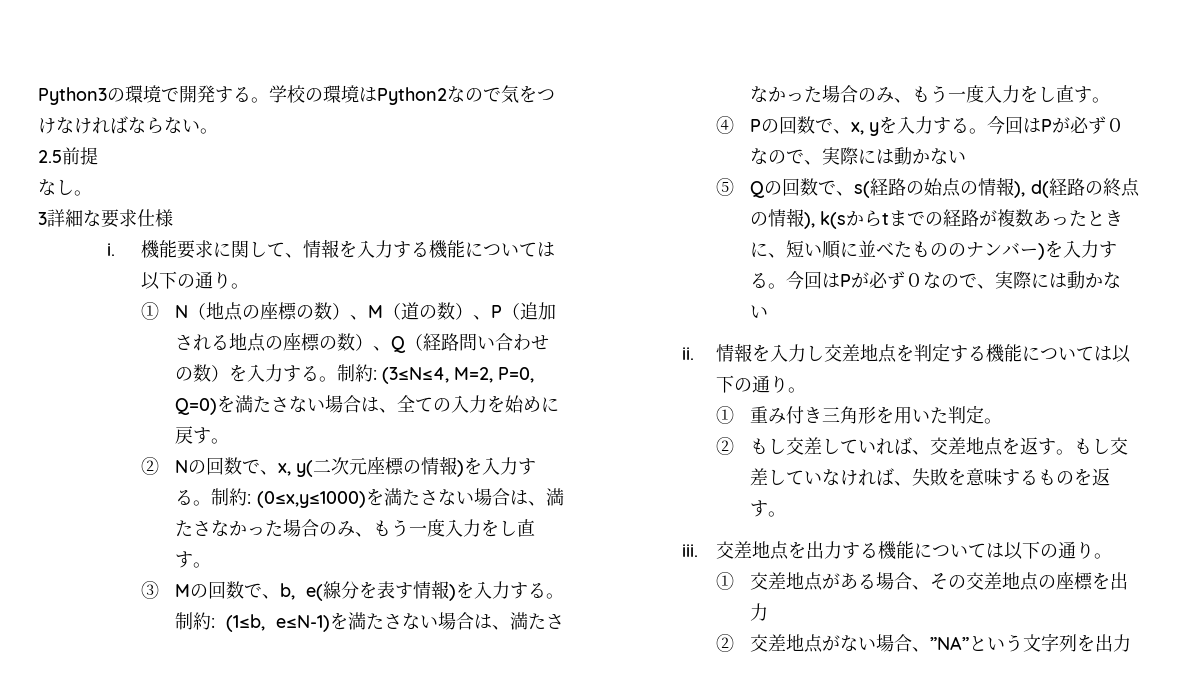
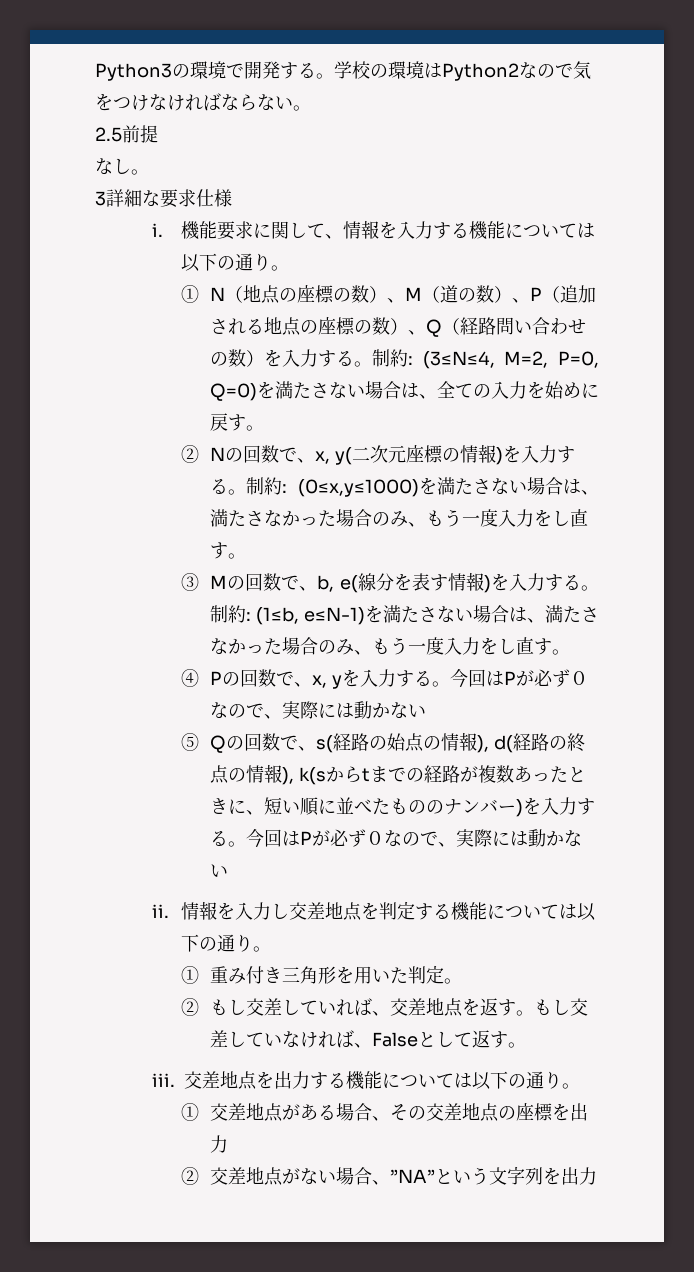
[912,468,1093,486] 失敗を意味するものを -> [371,1031,472,1047] Falseとして

